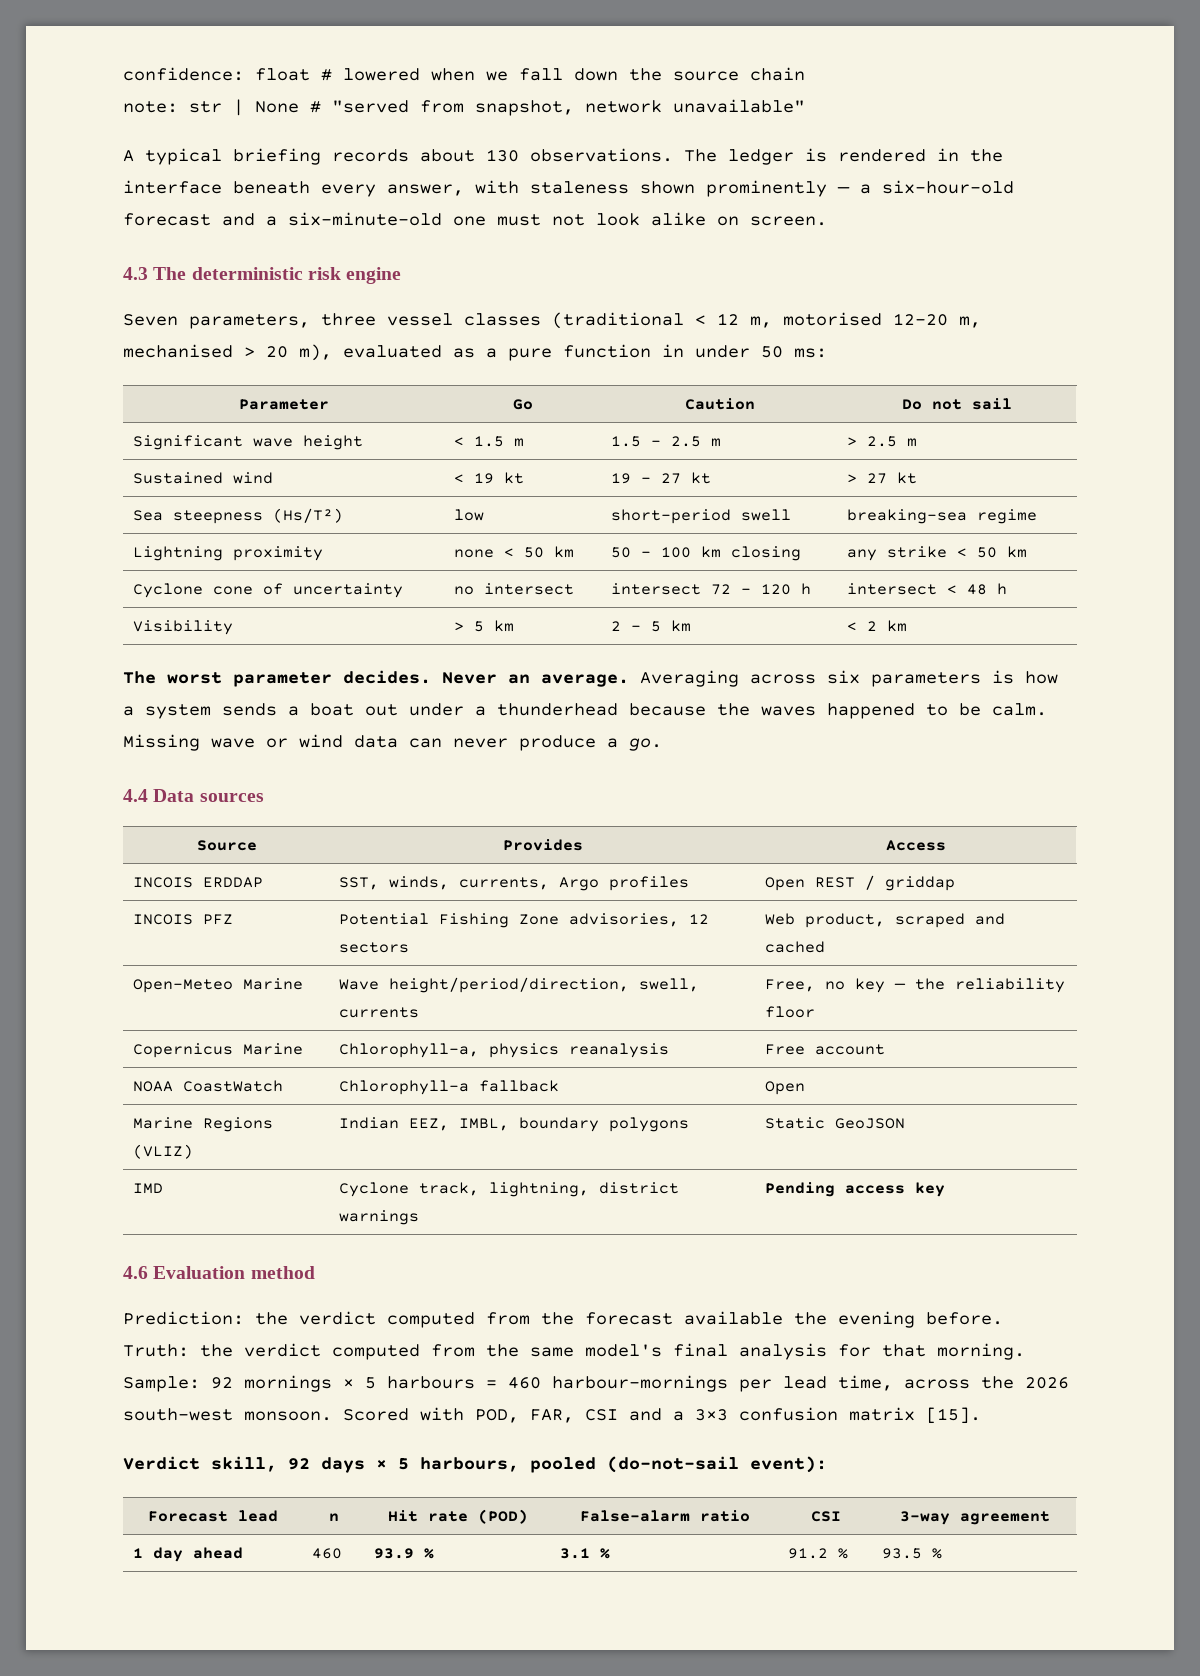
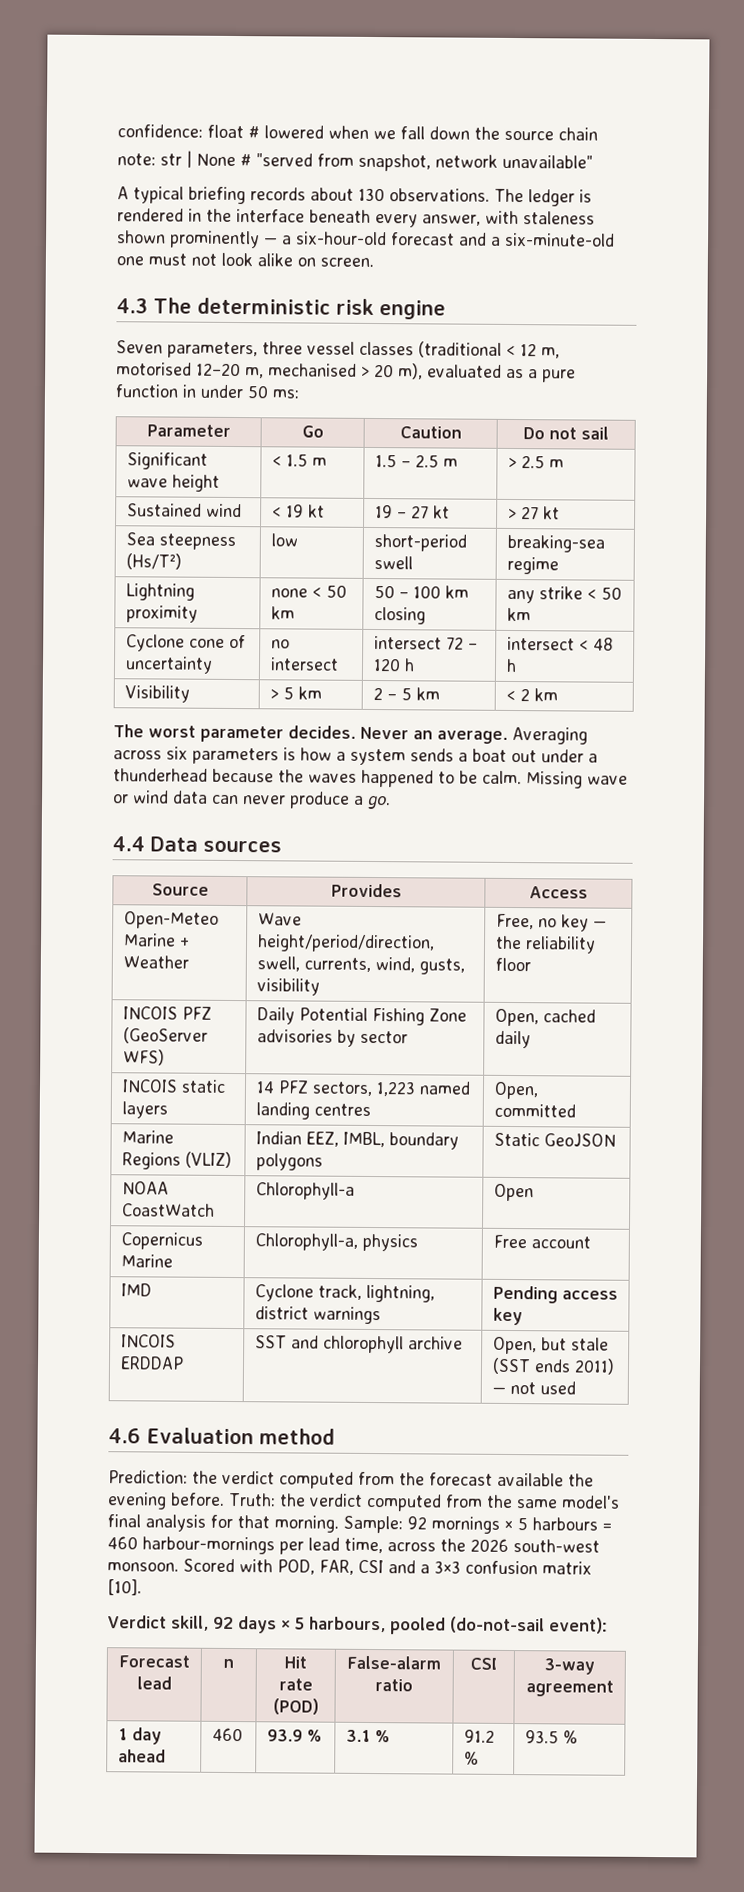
[132,877,263,888] [338,876,689,891] [764,875,955,891] [132,914,233,925] [338,913,709,928] [338,942,409,953] [764,913,1005,928] [764,941,825,953] // INCOIS ERDDAP | SST, winds, currents, Argo profiles | Open REST / griddap // INCOIS PFZ | Potential Fishing Zone advisories, 12 sectors | Web product, scraped and cached -> (588, 892) none
(303, 984) none -> [178,937,190,947] [122,955,189,969] + Weather
[338,1007,419,1018] currents -> [303,957,465,975] [256,978,320,996] currents, wind, gusts, visibility
[132,1043,303,1058] [338,1043,669,1058] [764,1044,885,1055] [132,1080,283,1092] [338,1080,559,1095] [764,1081,805,1095] Copernicus Marine | Chlorophyll-a, physics reanalysis | Free account // NOAA CoastWatch | Chlorophyll-a fallback | Open -> [122,1006,212,1020] [122,1027,208,1044] [122,1049,165,1066] [256,1007,467,1026] [256,1029,408,1047] [494,1008,596,1027] [494,1030,531,1049] [121,1079,226,1093] [121,1101,168,1119] [255,1080,471,1097] [255,1102,371,1120] [493,1081,539,1100] [493,1103,576,1118] INCOIS PFZ (GeoServer WFS) | Daily Potential Fishing Zone advisories by sector | Open, cached daily // INCOIS static layers | 14 PFZ sectors, 1,223 named landing centres | Open, committed
(905, 1123) none -> [121,1181,169,1195] [121,1203,215,1217] [255,1182,355,1200] [493,1183,534,1202] [120,1232,203,1250] [120,1254,173,1268] [254,1233,418,1252] [492,1234,591,1249] // NOAA CoastWatch | Chlorophyll-a | Open // Copernicus Marine | Chlorophyll-a, physics | Free account
(945, 1189) none -> [120,1334,176,1348] [119,1356,184,1370] [254,1335,463,1354] [492,1336,609,1355] [491,1357,615,1375] [491,1381,576,1395] // INCOIS ERDDAP | SST and chlorophyll archive | Open, but stale (SST ends 2011) — not used
[926,1407,981,1424] [15]. -> [107,1579,142,1596] [10].

